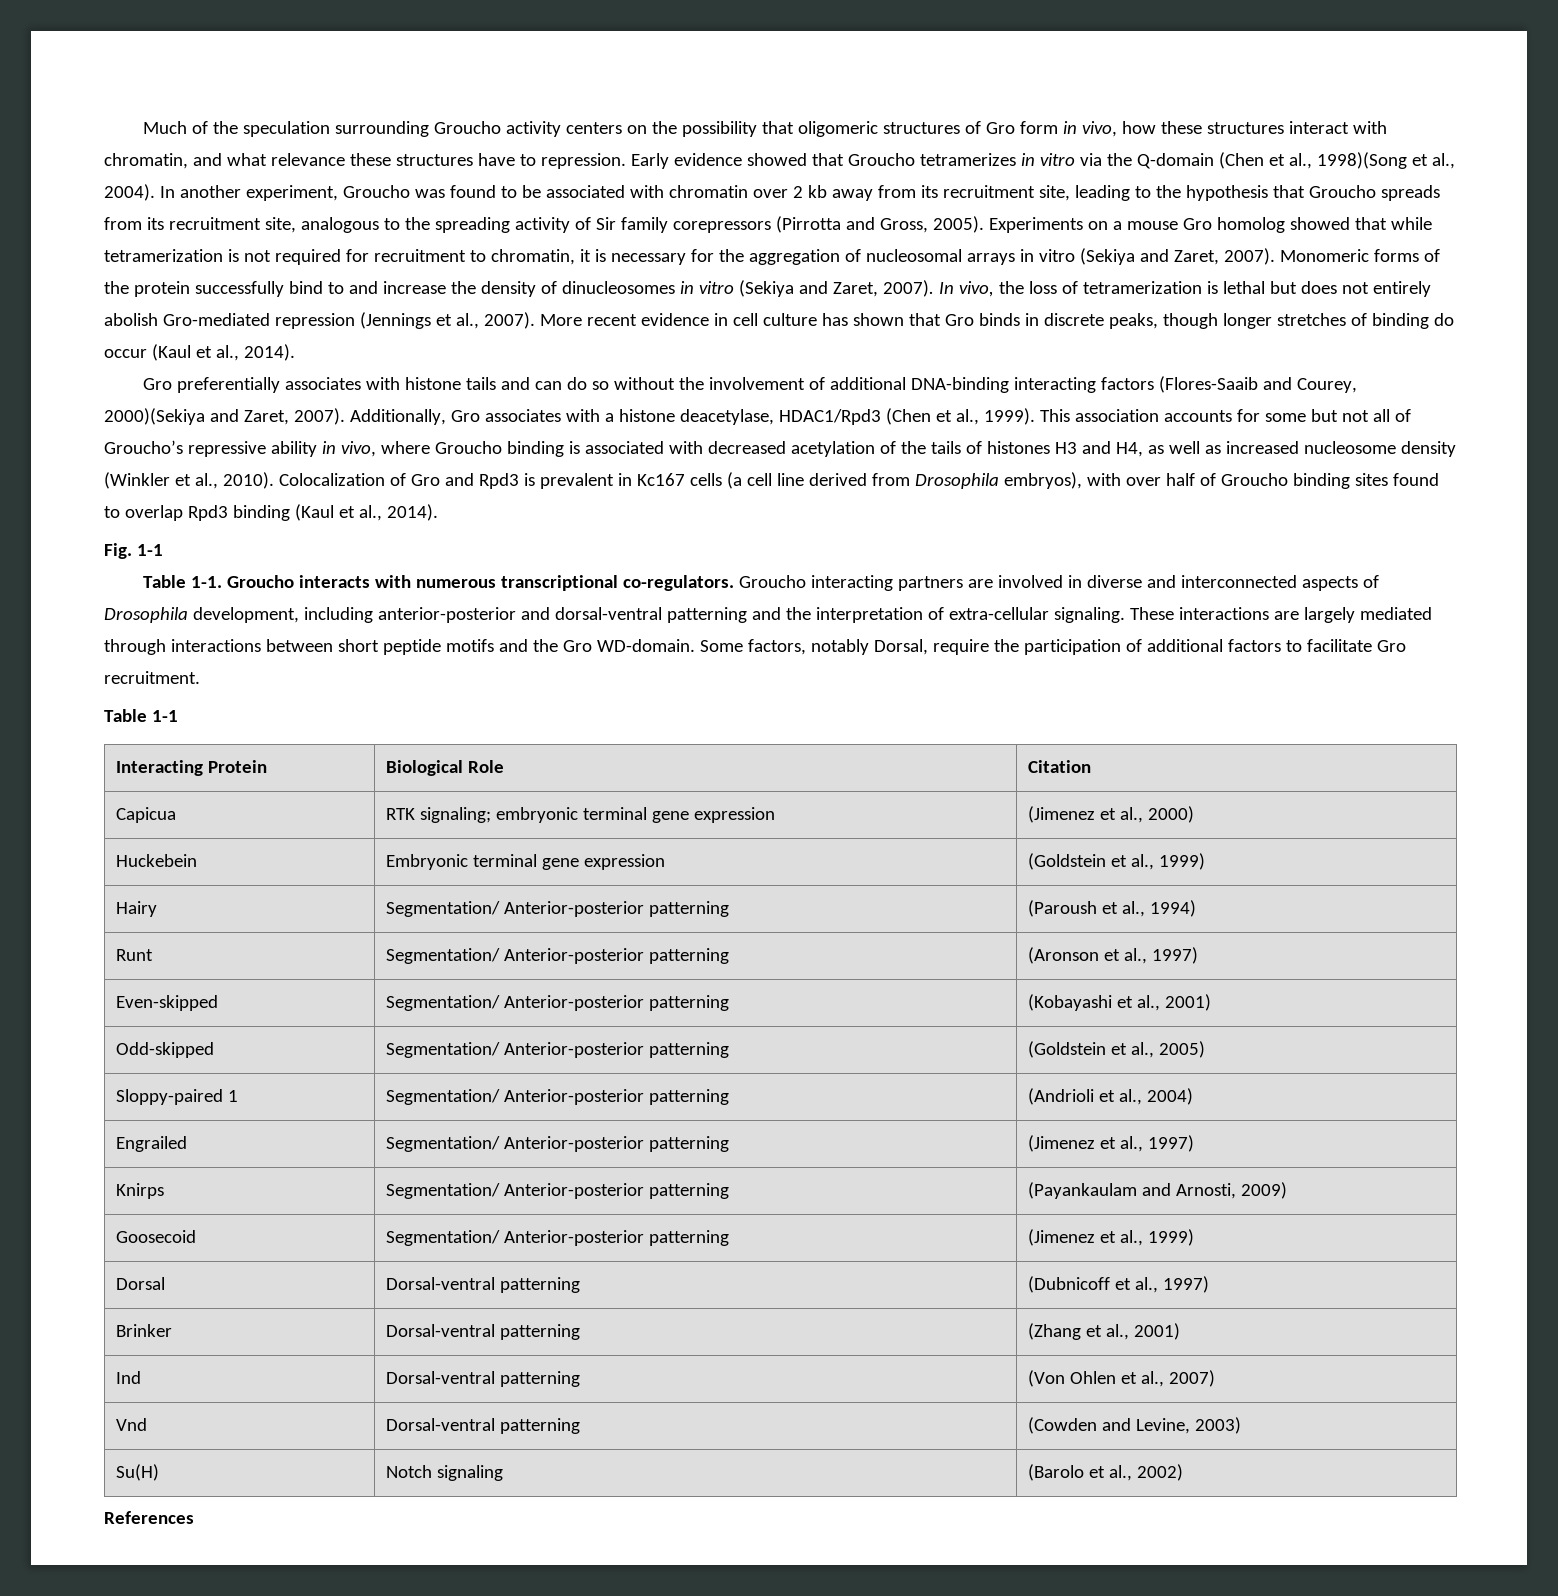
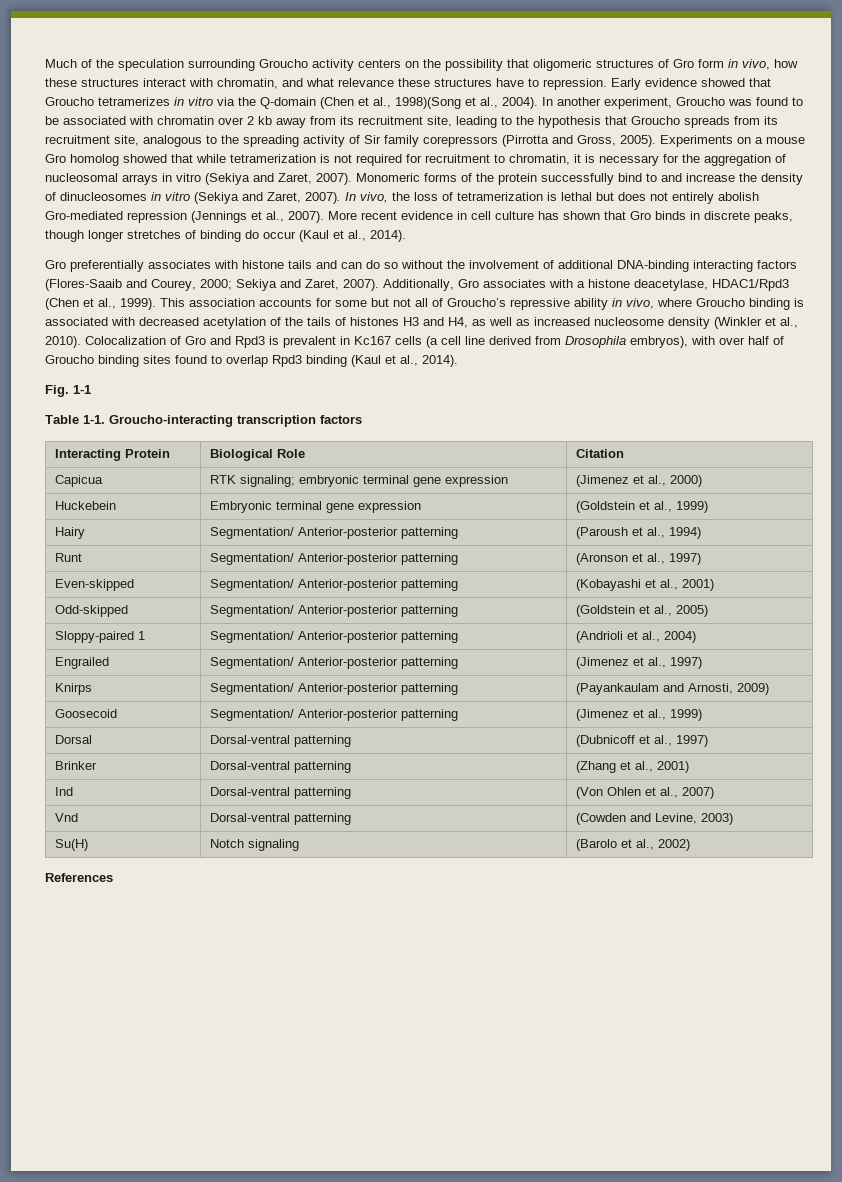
[104,408,205,425] 2000)(Sekiya -> [200,279,277,291] 2000; Sekiya
[226,575,1379,591] [104,607,1432,623] [104,639,1406,655] [104,671,200,684] [104,709,178,722] Groucho interacts with numerous transcriptional co-regulators. Groucho interacting partners are involved in diverse and interconnected aspects of Drosophila development, including anterior-posterior and dorsal-ventral patterning and the interpretation of extra-cellular signaling. These interactions are largely mediated through interactions between short peptide motifs and the Gro WD-domain. Some factors, notably Dorsal, require the participation of additional factors to facilitate Gro recruitment. // Table 1-1 -> [109,415,362,427] Groucho-interacting transcription factors

